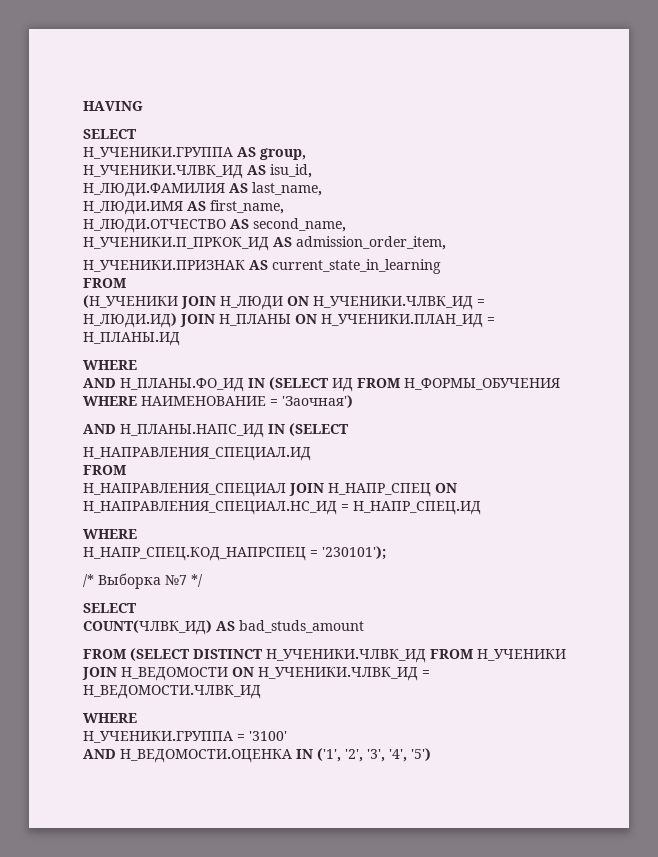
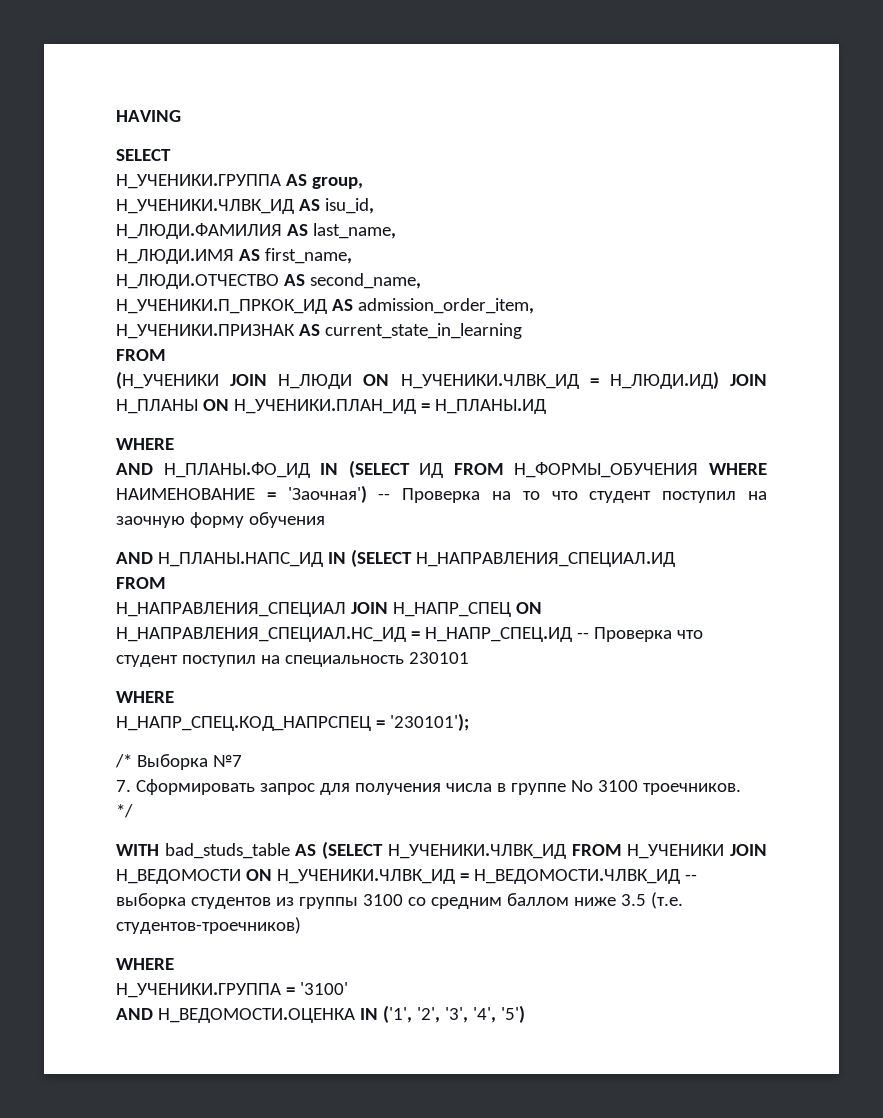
(353, 401) none -> [378,488,767,503] [116,512,325,528] -- Проверка на то что студент поступил на заочную форму обучения
(348, 429) // -> (412, 558) none
(481, 508) none -> [576,627,703,642] [116,652,469,667] -- Проверка что студент поступил на специальность 230101
[191,574,203,587] [83,603,136,613] [83,620,364,635] [83,648,262,661] */ // SELECT // COUNT(ЧЛВК_ИД) AS bad_studs_amount // FROM (SELECT DISTINCT -> [116,779,741,795] [116,804,133,818] [116,841,384,859] // 7. Сформировать запрос для получения числа в группе No 3100 троечников. // */ // WITH bad_studs_table AS (SELECT
(261, 692) none -> [684,874,697,881] [116,892,683,909] [116,917,301,934] -- выборка студентов из группы 3100 со средним баллом ниже 3.5 (т.е. студентов-троечников)

